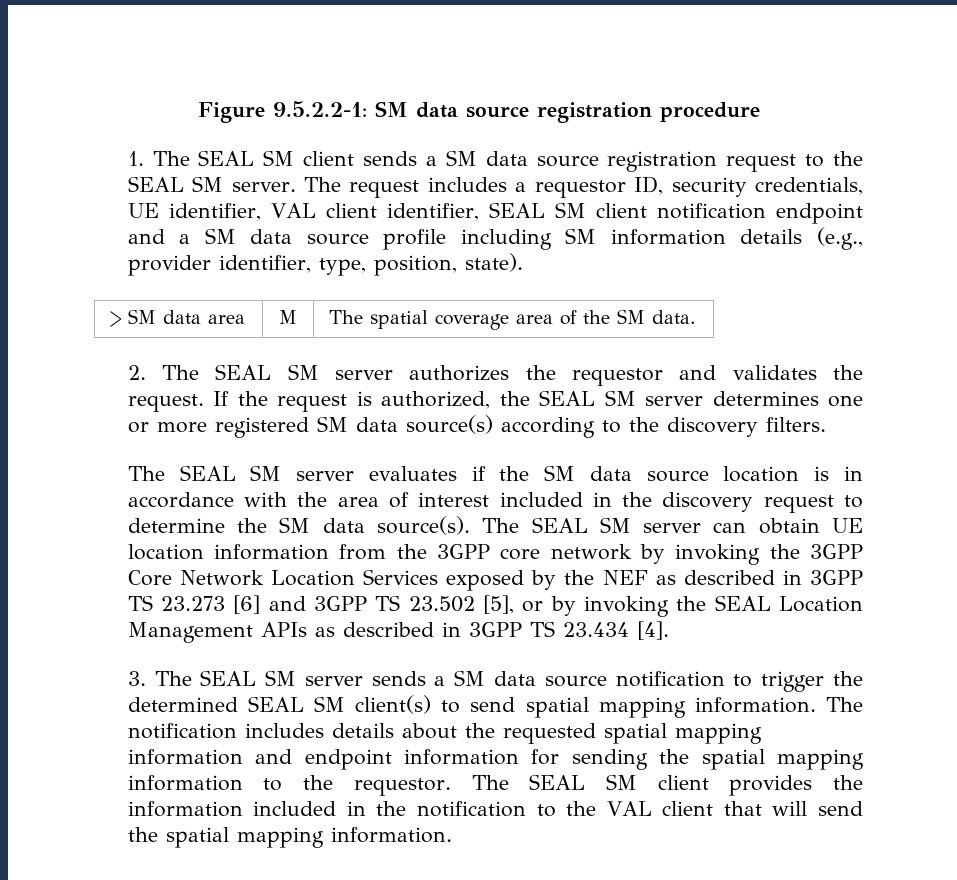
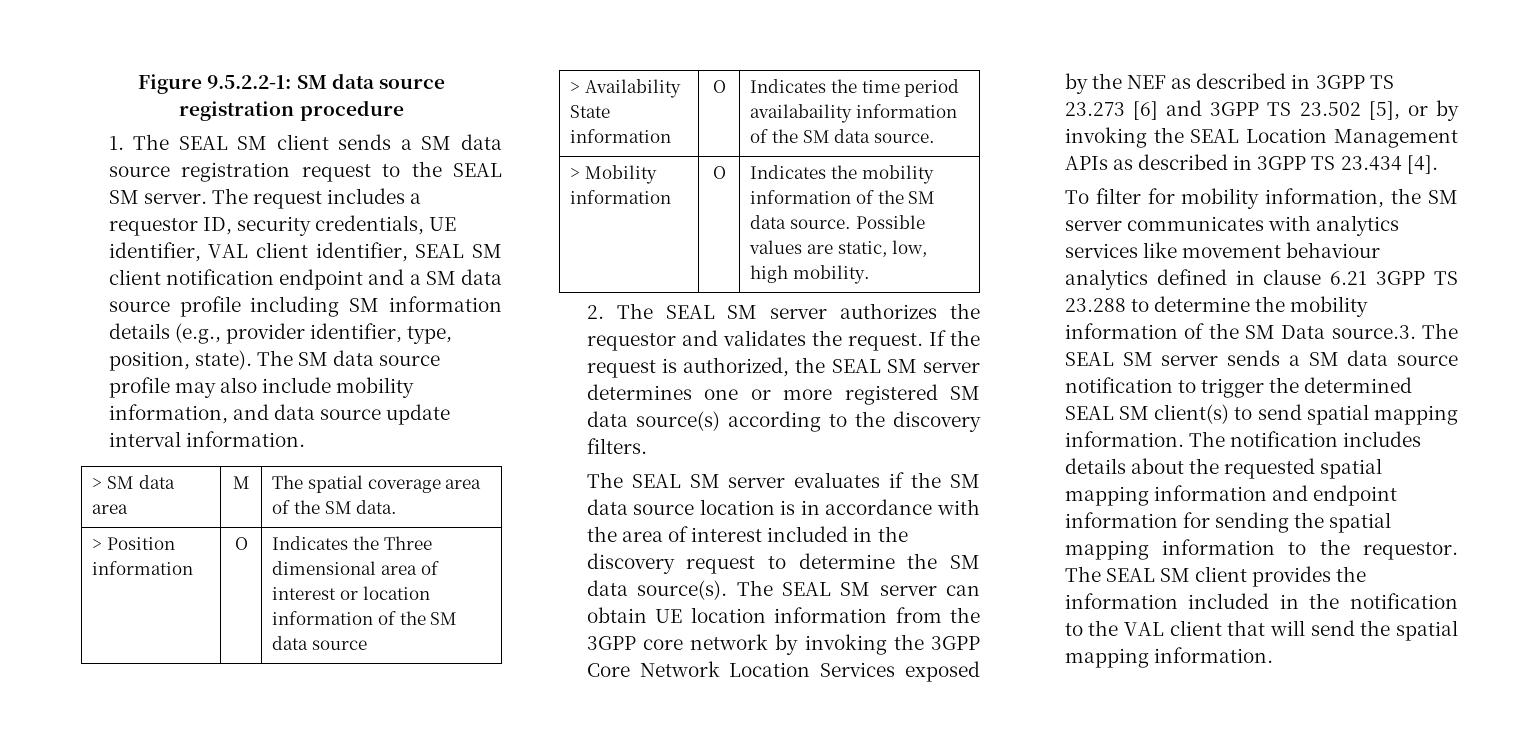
(523, 262) none -> [257,350,441,366] [108,377,415,398] [108,404,451,425] [108,431,305,447] The SM data source profile may also include mobility information, and data source update interval information.
(697, 317) none -> [92,537,176,550] [92,561,194,575] [234,537,248,550] [272,536,432,550] [272,561,439,575] [272,586,430,600] [272,611,458,625] [272,636,368,650] [570,79,682,98] [570,105,611,118] [570,129,672,143] [712,80,726,93] [750,79,960,97] [750,104,958,123] [750,129,935,143] [570,165,658,184] [570,190,672,204] [712,166,726,179] [750,165,934,184] [750,190,936,204] [750,215,925,229] [749,240,929,257] [750,265,871,284] // > Position information | O | Indicates the Three dimensional area of interest or location information of the SM data source // > Availability State information | O | Indicates the time period availabaility information of the SM data source. // > Mobility information | O | Indicates the mobility information of the SM data source. Possible values are static, low, high mobility.
[127,671,146,686] 3. -> [1064,188,1458,209] [1064,215,1400,236] [1064,242,1381,258] [1064,269,1458,290] [1064,296,1369,317] [1064,323,1416,339] To filter for mobility information, the SM server communicates with analytics services like movement behaviour analytics defined in clause 6.21 3GPP TS 23.288 to determine the mobility information of the SM Data source.3.

